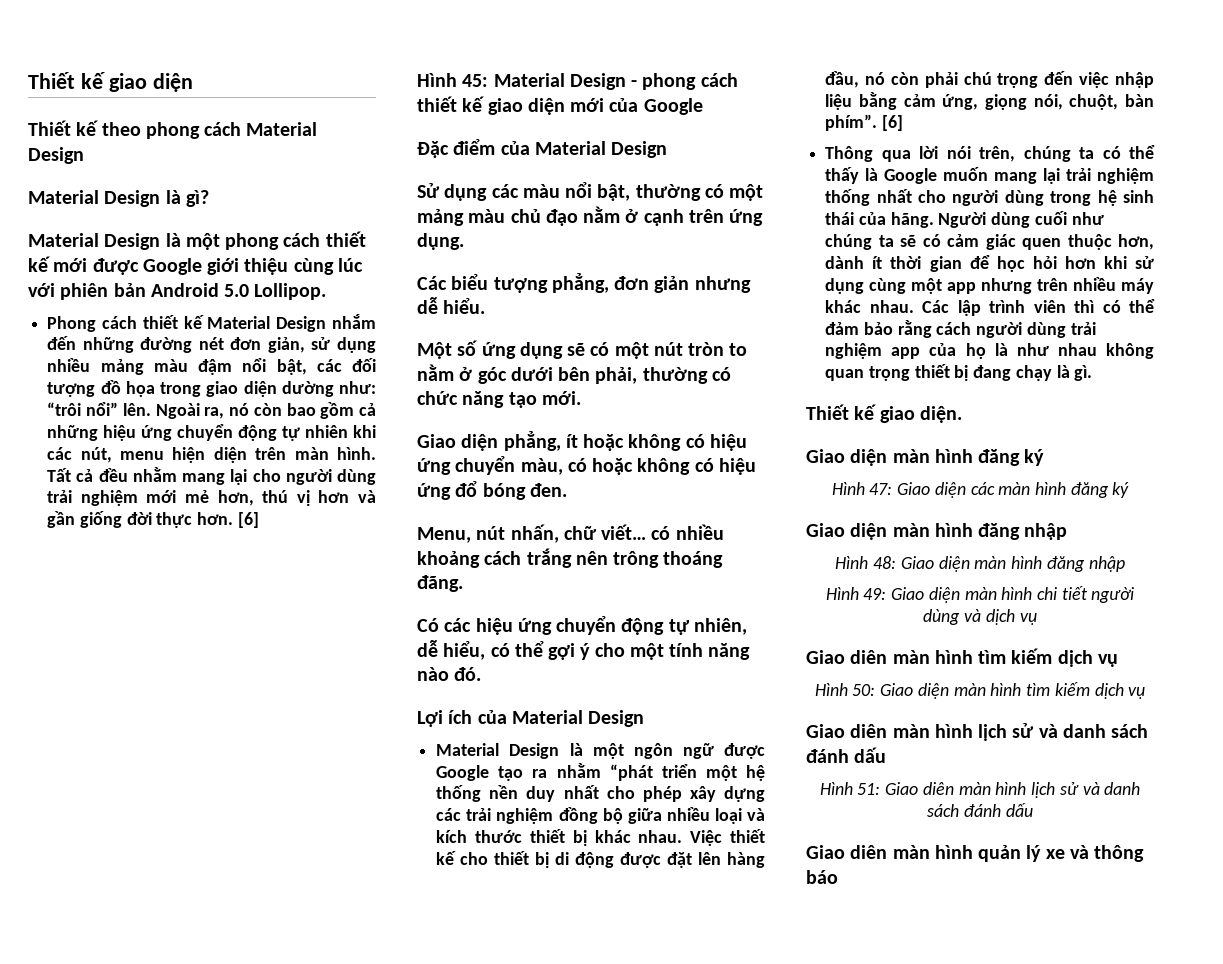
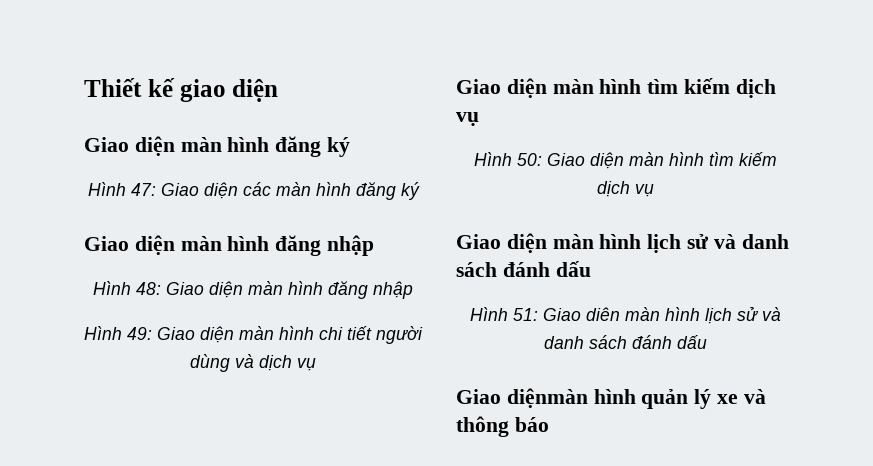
[28,120,318,139] [28,147,84,164] [28,190,209,207] [28,231,366,250] [28,256,363,275] [28,283,327,300] [47,314,376,332] [47,336,376,353] [47,358,376,375] [47,380,376,397] [47,402,376,419] [47,424,377,441] [47,447,376,463] [47,467,376,485] [47,490,376,506] [47,511,259,528] [417,73,738,90] [417,96,703,115] [417,139,668,158] [417,182,764,201] [417,206,764,226] [417,233,464,250] [417,273,751,293] [417,297,486,314] [417,340,748,359] [417,364,731,384] [417,391,581,408] [417,431,747,451] [417,456,756,475] [417,481,567,500] [417,524,724,543] [417,548,724,568] [417,575,463,592] [417,616,747,635] [417,640,751,660] [417,667,482,681] [417,710,645,727] [436,743,765,759] [436,763,765,781] [436,785,765,802] [436,807,765,824] [436,829,765,846] [436,851,765,868] [825,71,1154,88] [825,92,1154,110] [825,114,903,131] [825,145,1155,162] [825,167,1154,184] [825,189,1154,206] [825,211,1104,228] [825,234,1154,250] [825,255,1154,272] [825,277,1154,294] [825,299,1155,316] [825,320,1096,338] [825,343,1154,359] [825,364,1093,381] [806,404,962,423] // Thiết kế theo phong cách Material Design // Material Design là gì? // Material Design là một phong cách thiết kế mới được Google giới thiệu cùng lúc với phiên bản Android 5.0 Lollipop. // Phong cách thiết kế Material Design nhắm đến những đường nét đơn giản, sử dụng nhiều mảng màu đậm nổi bật, các đối tượng đồ họa trong giao diện dường như: “trôi nổi” lên. Ngoài ra, nó còn bao gồm cả những hiệu ứng chuyển động tự nhiên khi các nút, menu hiện diện trên màn hình. Tất cả đều nhằm mang lại cho người dùng trải nghiệm mới mẻ hơn, thú vị hơn và gần giống đời thực hơn. [6] // Hình 45: Material Design - phong cách thiết kế giao diện mới của Google // Đặc điểm của Material Design // Sử dụng các màu nổi bật, thường có một mảng màu chủ đạo nằm ở cạnh trên ứng dụng. // Các biểu tượng phẳng, đơn giản nhưng dễ hiểu. // Một số ứng dụng sẽ có một nút tròn to nằm ở góc dưới bên phải, thường có chức năng tạo mới. // Giao diện phẳng, ít hoặc không có hiệu ứng chuyển màu, có hoặc không có hiệu ứng đổ bóng đen. // Menu, nút nhấn, chữ viết… có nhiều khoảng cách trắng nên trông thoáng đãng. // Có các hiệu ứng chuyển động tự nhiên, dễ hiểu, có thể gợi ý cho một tính năng nào đó. // Lợi ích của Material Design // Material Design là một ngôn ngữ được Google tạo ra nhằm “phát triển một hệ thống nền duy nhất cho phép xây dựng các trải nghiệm đồng bộ giữa nhiều loại và kích thước thiết bị khác nhau. Việc thiết kế cho thiết bị di động được đặt lên hàng đầu, nó còn phải chú trọng đến việc nhập liệu bằng cảm ứng, giọng nói, chuột, bàn phím”. [6] // Thông qua lời nói trên, chúng ta có thể thấy là Google muốn mang lại trải nghiệm thống nhất cho người dùng trong hệ sinh thái của hãng. Người dùng cuối như chúng ta sẽ có cảm giác quen thuộc hơn, dành ít thời gian để học hỏi hơn khi sử dụng cùng một app nhưng trên nhiều máy khác nhau. Các lập trình viên thì có thể đảm bảo rằng cách người dùng trải nghiệm app của họ là như nhau không quan trọng thiết bị đang chạy là gì. // Thiết kế giao diện. -> (279, 90) none
[850,650,888,664] diên -> [506,78,547,98] diện
[850,724,888,738] diên -> [506,233,547,253] diện
[850,845,930,859] diên màn -> [506,388,588,408] diệnmàn

